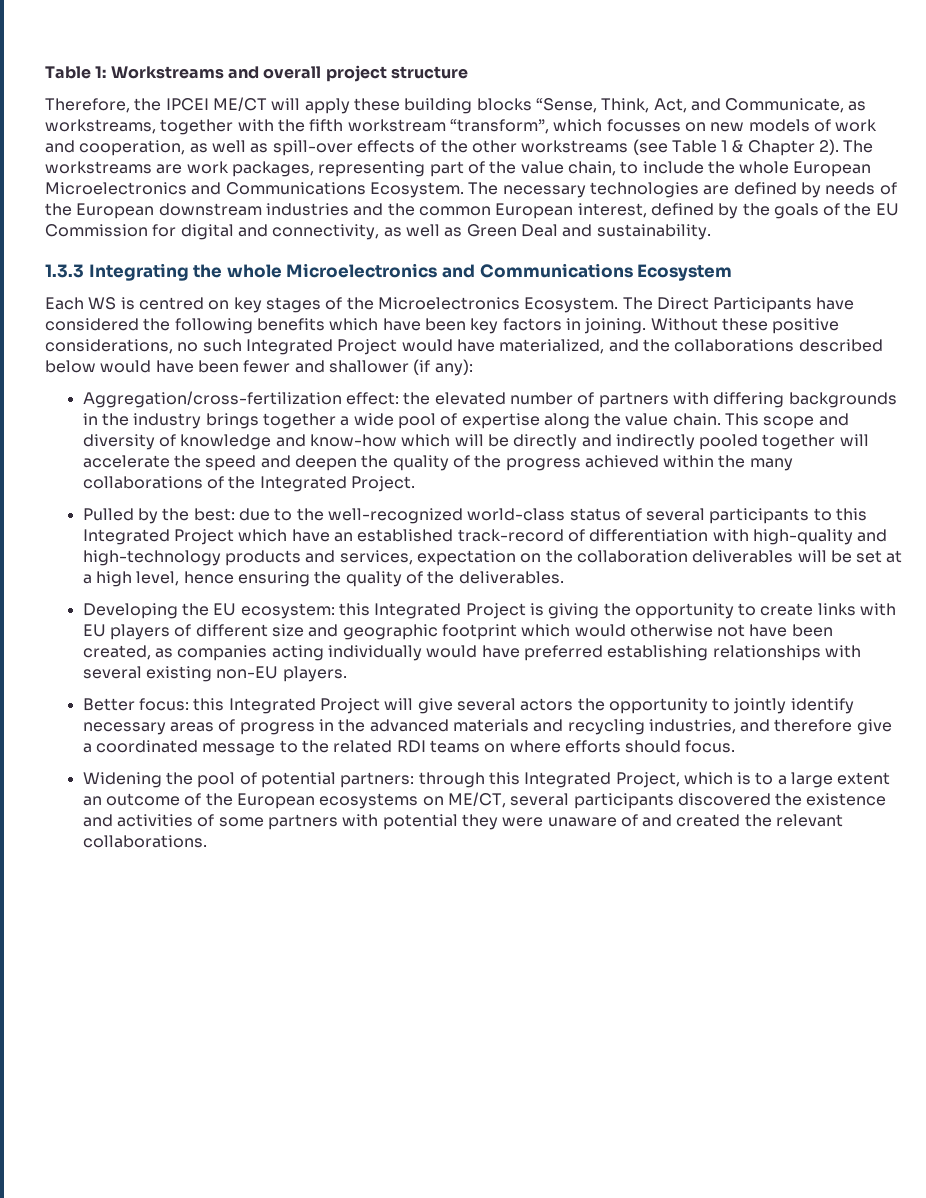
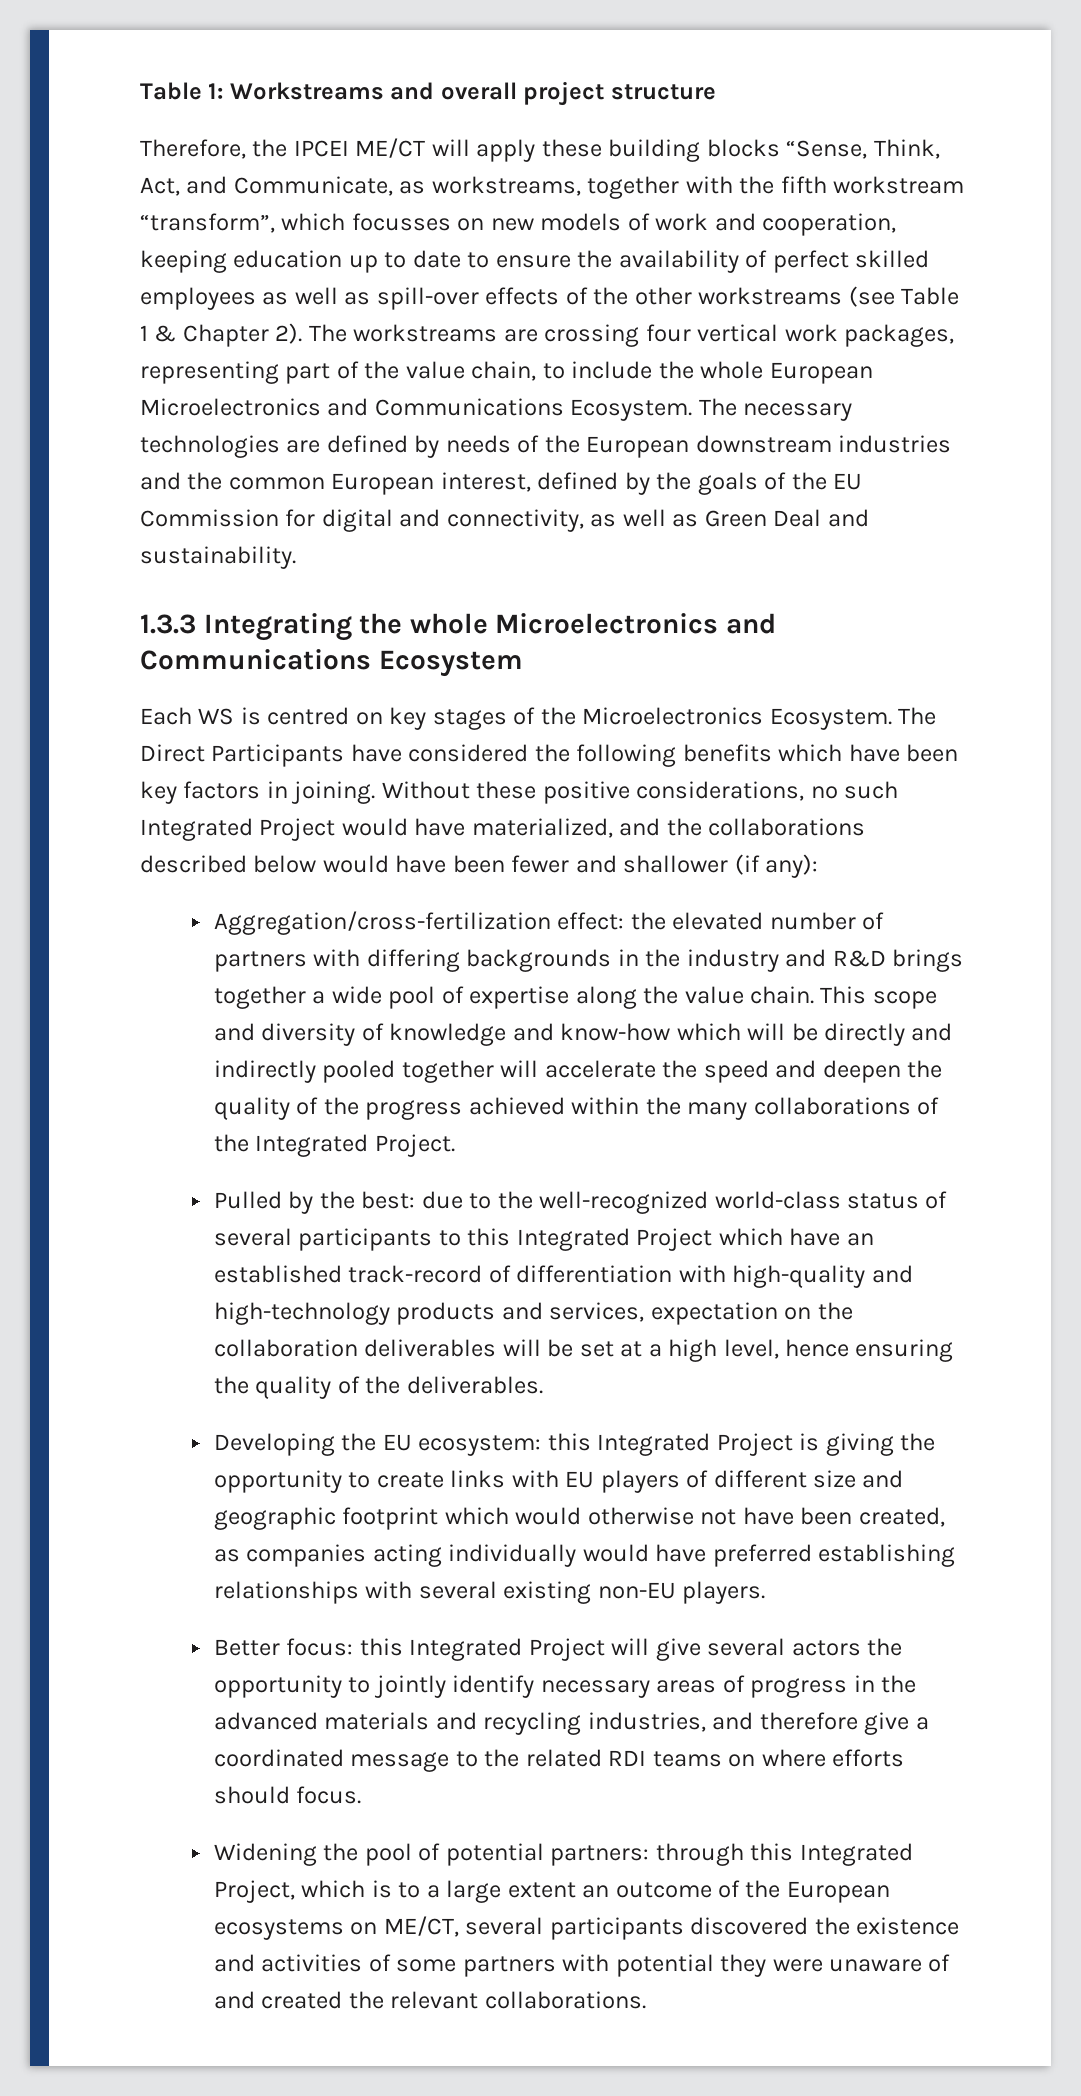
(186, 148) none -> [140,250,930,273] [140,287,256,310] keeping education up to date to ensure the availability of perfect skilled employees
(183, 169) none -> [544,324,779,347] crossing four vertical
(202, 421) none -> [785,949,886,967] and R&D

